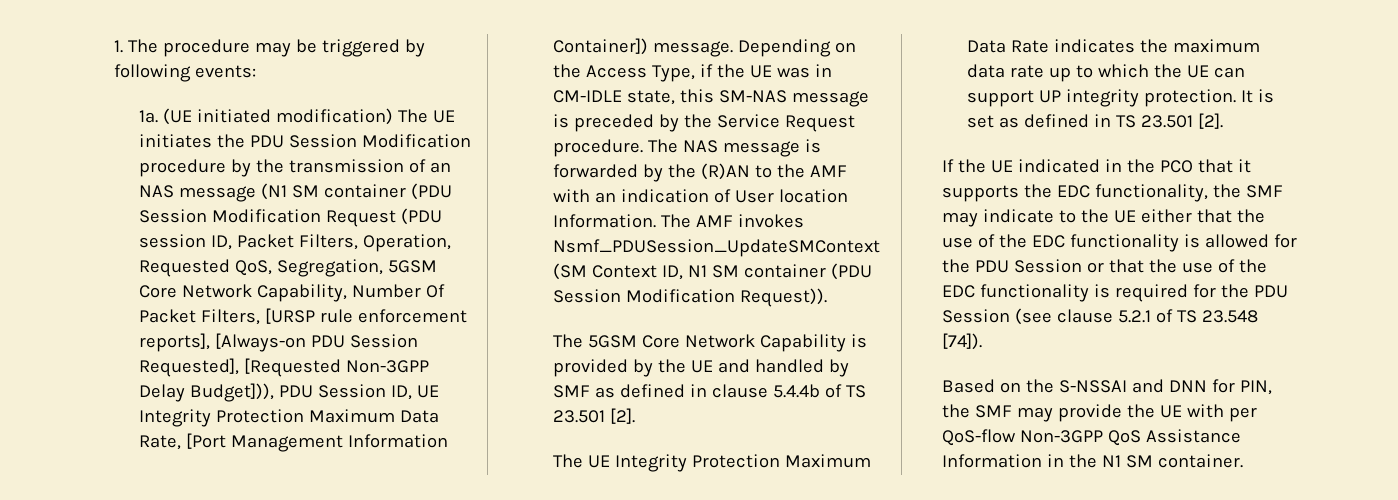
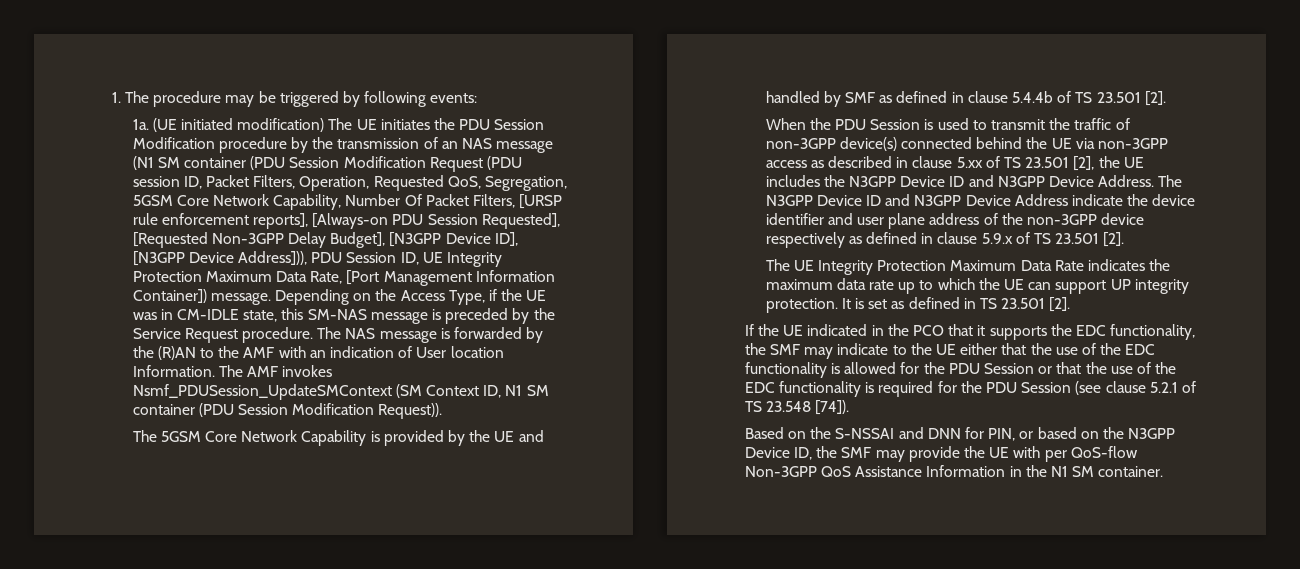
[189,383,274,402] Budget])), -> [330,232,518,248] [132,251,308,266] Budget], [N3GPP Device ID], [N3GPP Device Address])),
(635, 416) none -> [765,118,1130,130] [765,137,1168,151] [765,156,1144,171] [765,175,1183,187] [765,194,1196,206] [765,213,1145,229] [765,232,1125,248] // When the PDU Session is used to transmit the traffic of non-3GPP device(s) connected behind the UE via non-3GPP access as described in clause 5.xx of TS 23.501 [2], the UE includes the N3GPP Device ID and N3GPP Device Address. The N3GPP Device ID and N3GPP Device Address indicate the device identifier and user plane address of the non-3GPP device respectively as defined in clause 5.9.x of TS 23.501 [2].
(1272, 387) none -> [1019,427,1176,439] [744,447,813,460] or based on the N3GPP Device ID,

